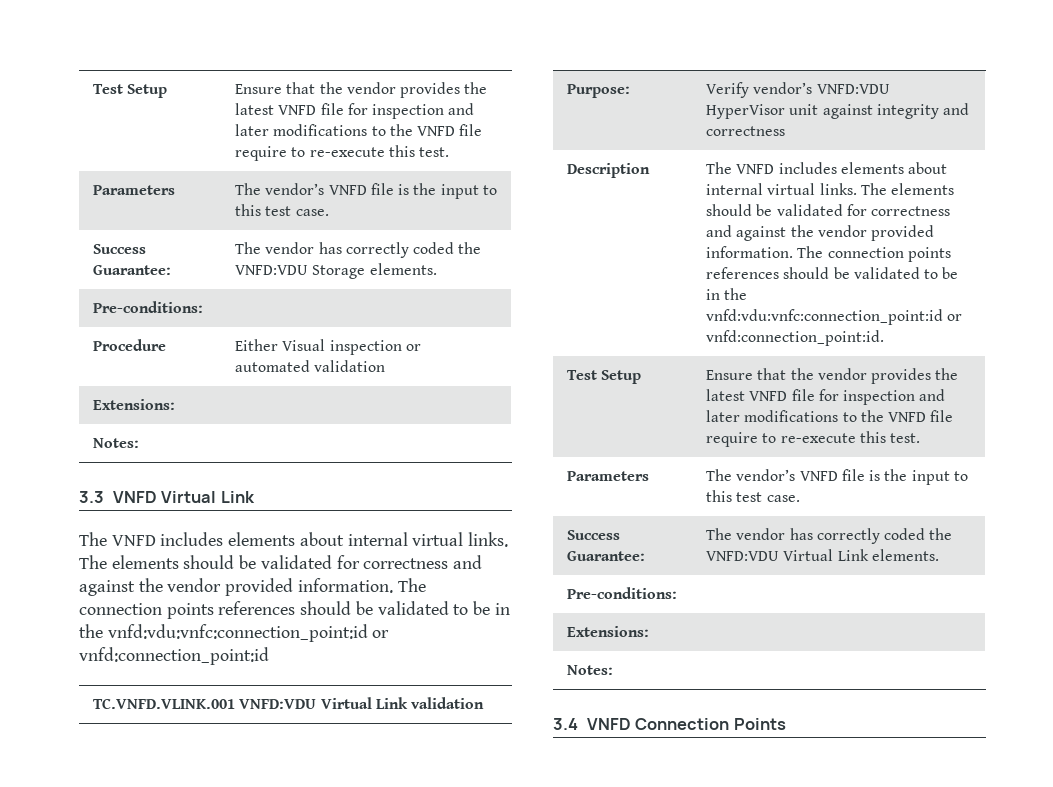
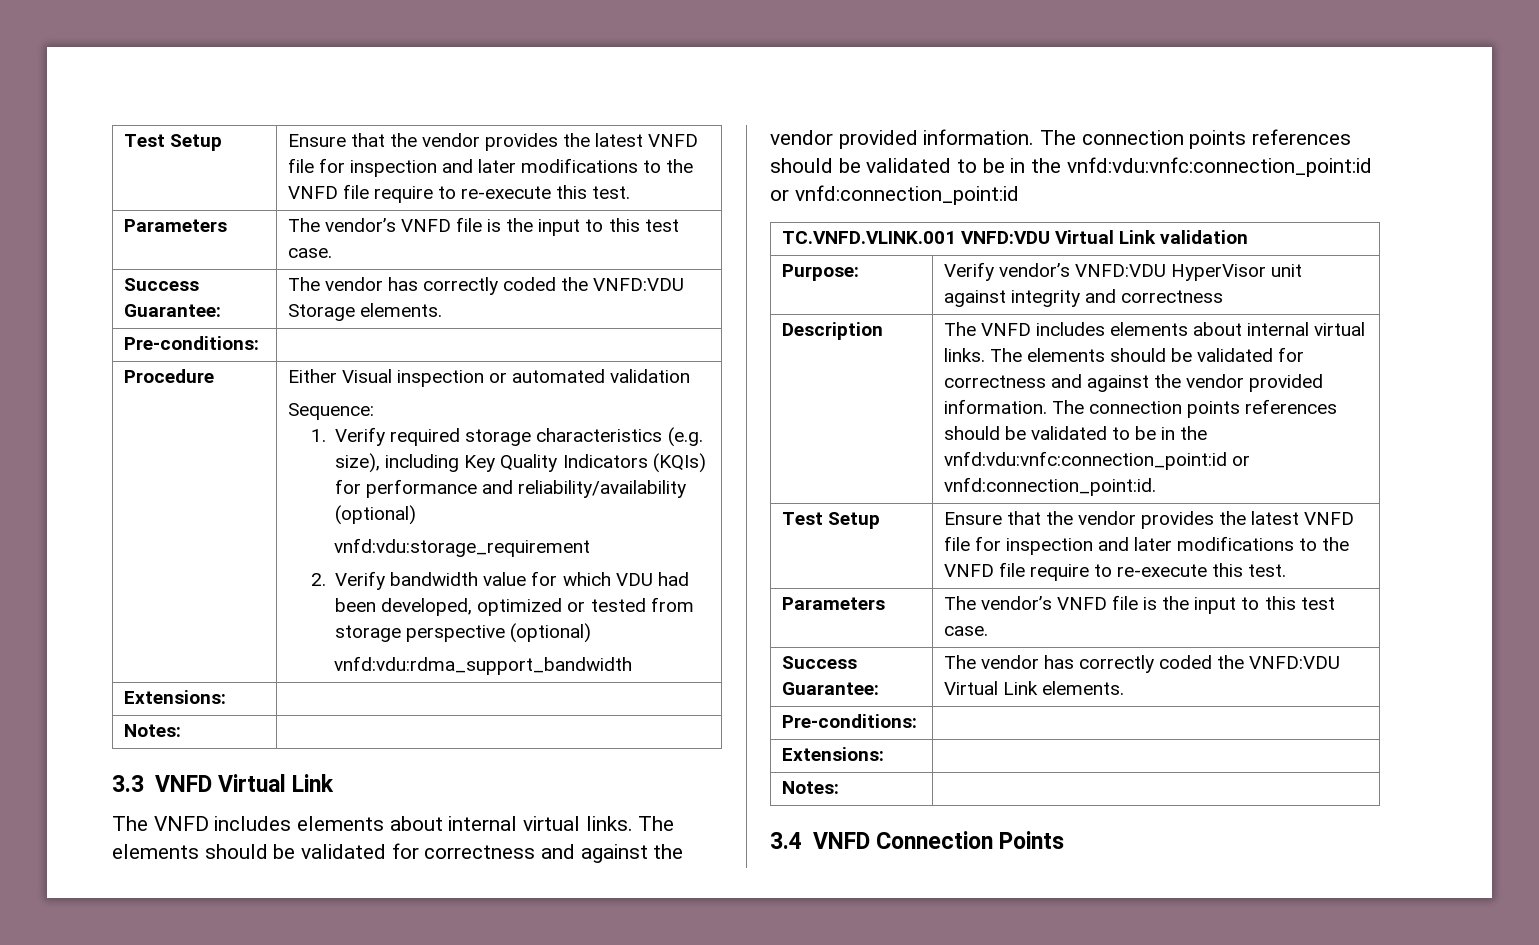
(386, 366) none -> [287,403,374,420] [310,427,703,447] [335,453,706,473] [335,479,687,498] [335,505,417,525] [333,538,590,557] [310,571,689,590] [335,597,694,616] [335,623,592,643] [333,656,632,675] // Sequence: // 1. Verify required storage characteristics (e.g. size), including Key Quality Indicators (KQIs) for performance and reliability/availability (optional) // vnfd:vdu:storage_requirement // 2. Verify bandwidth value for which VDU had been developed, optimized or tested from storage perspective (optional) // vnfd:vdu:rdma_support_bandwidth

